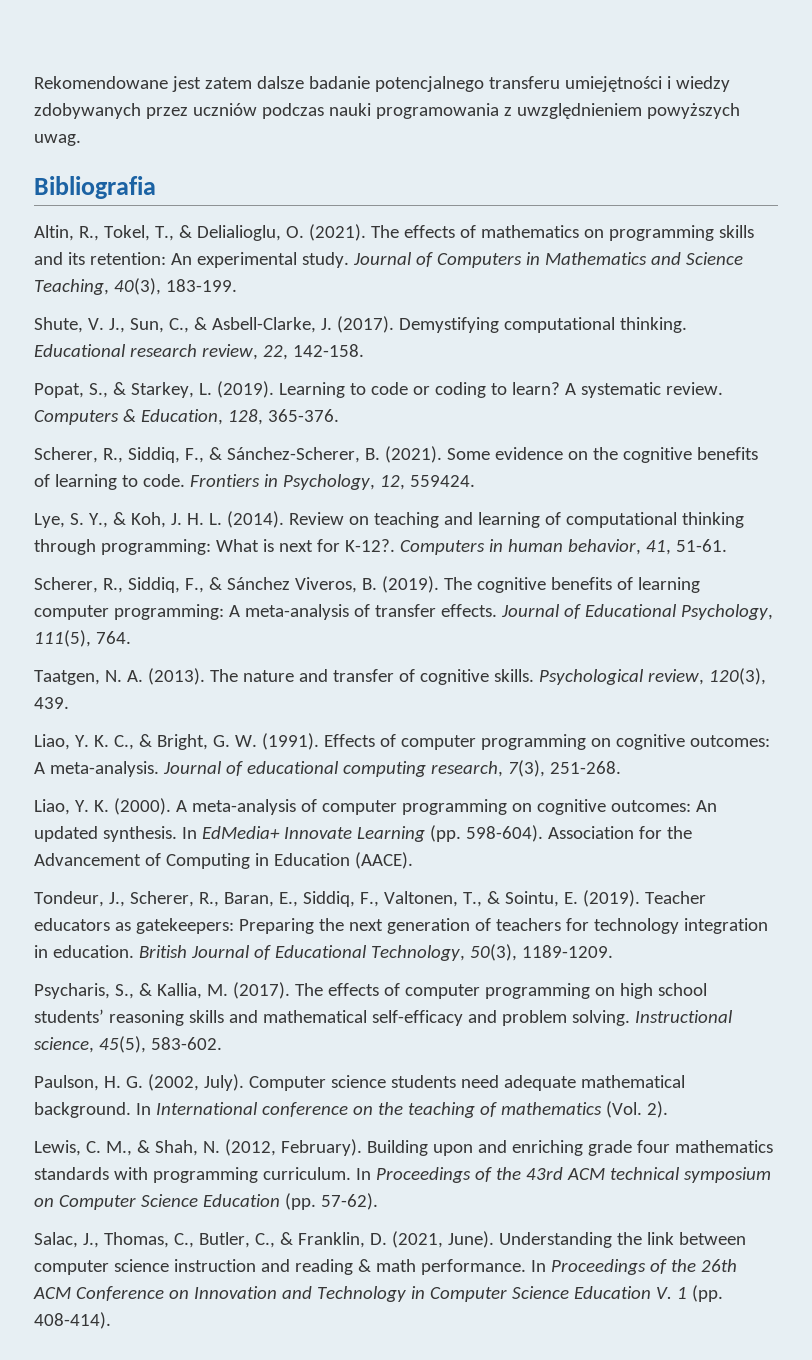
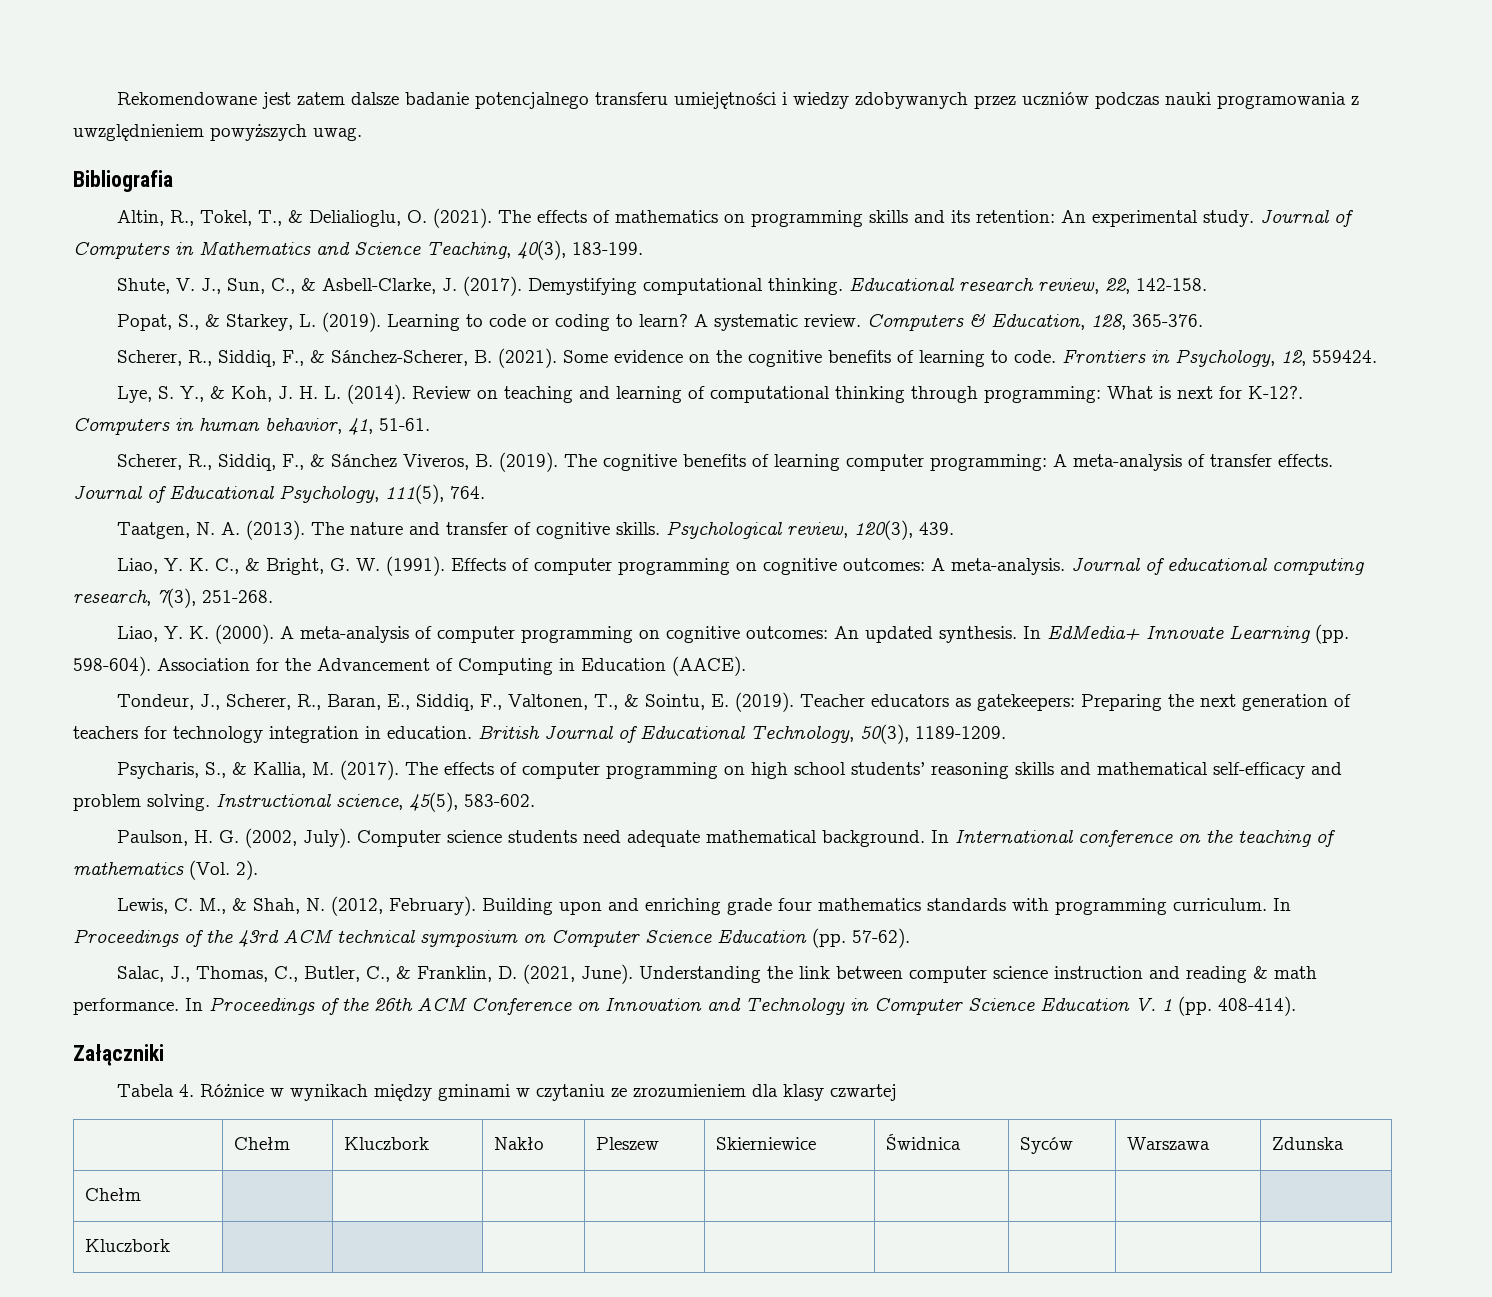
(111, 1320) none -> [73,1044,164,1066] [116,1084,897,1101] [234,1137,291,1150] [344,1137,430,1150] [494,1137,545,1150] [596,1137,660,1150] [716,1137,817,1150] [886,1134,962,1150] [1020,1137,1074,1154] [1127,1137,1211,1150] [1272,1137,1345,1150] [85,1188,142,1201] [85,1239,171,1252] // Załączniki // Tabela 4. Różnice w wynikach między gminami w czytaniu ze zrozumieniem dla klasy czwartej // | Chełm | Kluczbork | Nakło | Pleszew | Skierniewice | Świdnica | Syców | Warszawa | Zdunska // Chełm | | | | | | | | | // Kluczbork | | | | | | | | |

